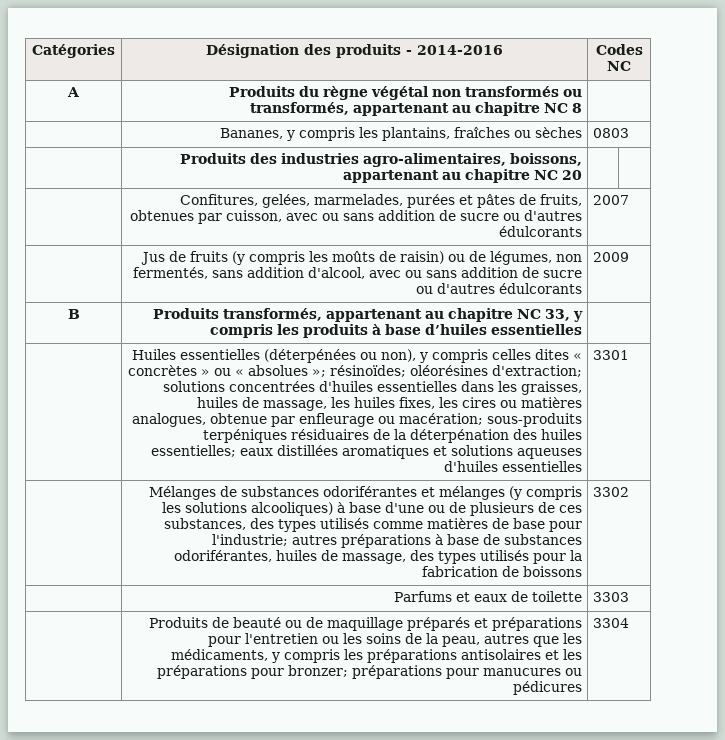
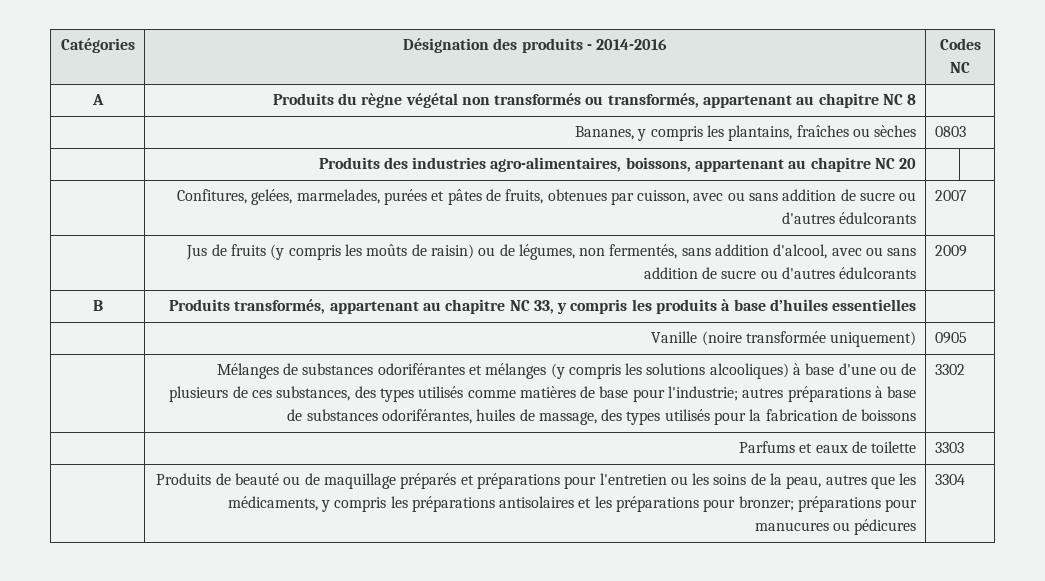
[131,349,582,363] [127,365,582,377] [162,381,582,395] [196,397,582,411] [131,413,582,427] [202,429,582,443] [150,445,582,459] [443,461,582,472] [593,350,630,360] Huiles essentielles (déterpénées ou non), y compris celles dites « concrètes » ou « absolues »; résinoïdes; oléorésines d'extraction; solutions concentrées d'huiles essentielles dans les graisses, huiles de massage, les huiles fixes, les cires ou matières analogues, obtenue par enfleurage ou macération; sous-produits terpéniques résiduaires de la déterpénation des huiles essentielles; eaux distillées aromatiques et solutions aqueuses d'huiles essentielles | 3301 -> [651,331,917,347] [934,332,967,344] Vanille (noire transformée uniquement) | 0905

